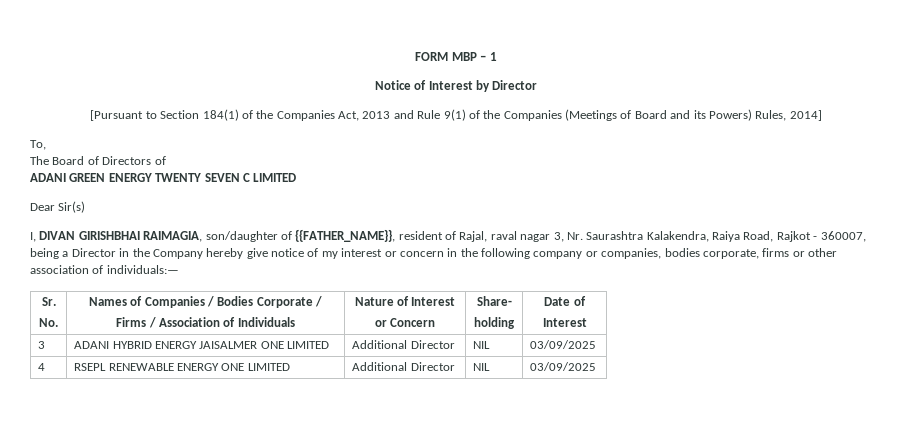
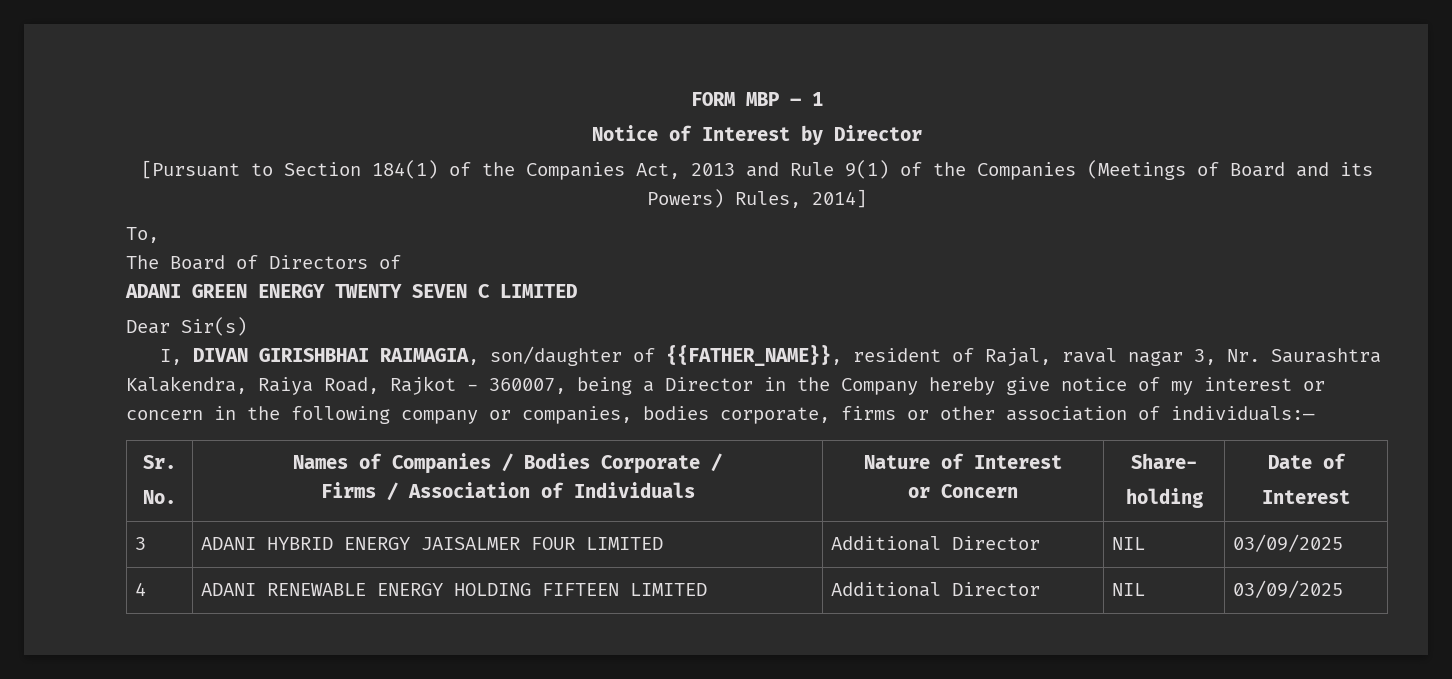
[260,341,284,349] ONE -> [531,537,576,550] FOUR
[74,363,107,371] RSEPL -> [201,583,257,596] ADANI
[221,363,245,371] ONE -> [454,583,620,596] HOLDING FIFTEEN

